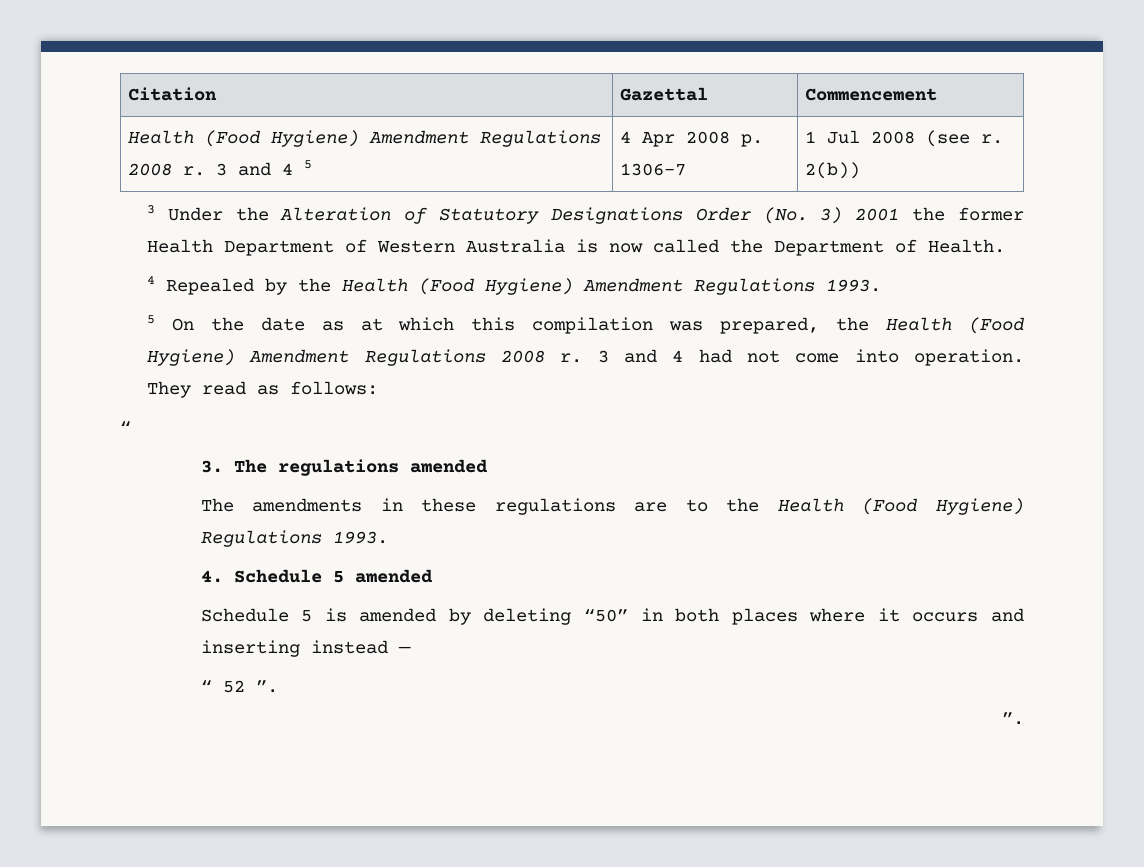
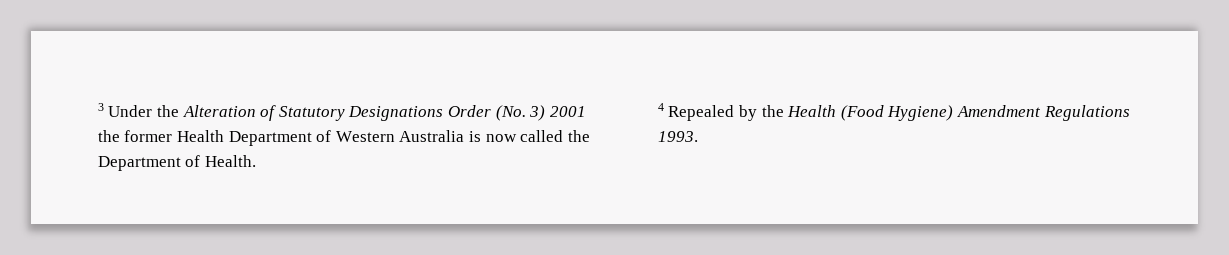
[127,87,217,101] [619,87,708,101] [804,88,937,101] [127,130,601,147] [127,160,312,176] [619,131,763,147] [619,163,686,176] [804,130,1003,147] [804,162,860,179] Citation | Gazettal | Commencement // Health (Food Hygiene) Amendment Regulations 2008 r. 3 and 4 5 | 4 Apr 2008 p. 1306-7 | 1 Jul 2008 (see r. 2(b)) // -> (97, 107) none
[146,315,1024,334] [146,349,1024,366] [146,381,378,398] [120,420,131,433] [200,459,488,476] [200,498,1024,515] [200,530,388,547] [200,569,433,583] [200,608,1024,625] [200,640,411,657] [200,679,278,693] [1002,712,1024,725] // 5 On the date as at which this compilation was prepared, the Health (Food Hygiene) Amendment Regulations 2008 r. 3 and 4 had not come into operation. They read as follows: // “ // 3. The regulations amended // The amendments in these regulations are to the Health (Food Hygiene) Regulations 1993. // 4. Schedule 5 amended // Schedule 5 is amended by deleting “50” in both places where it occurs and inserting instead — // “ 52 ”. // ”. -> (698, 136) none

